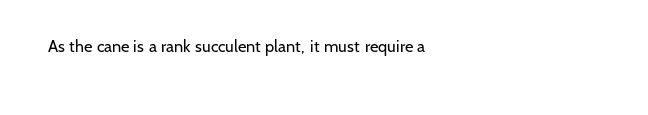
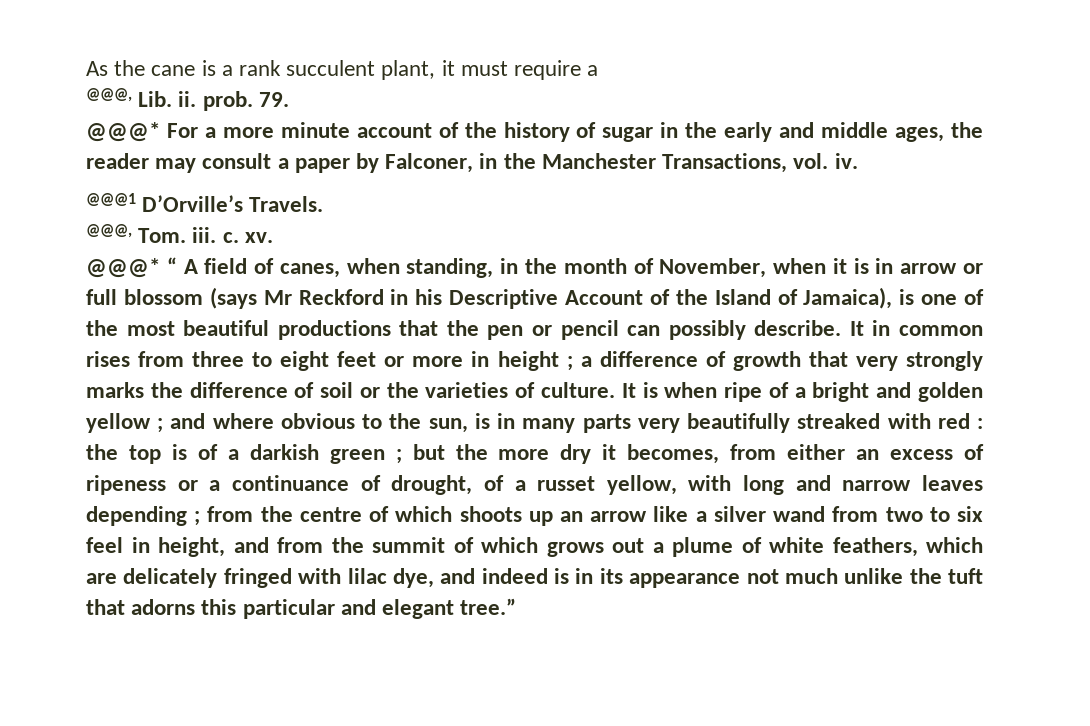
(426, 48) none -> [86,88,289,111] [86,122,984,142] [86,153,858,173] [86,193,324,212] [86,224,273,243] [86,257,984,278] [86,287,984,309] [86,320,983,340] [86,351,983,371] [86,382,984,402] [86,413,984,433] [86,444,985,464] [86,475,983,495] [86,506,983,526] [86,537,983,557] [86,568,983,588] [86,598,517,619] // @@@, Lib. ii. prob. 79. // @@@* For a more minute account of the history of sugar in the early and middle ages, the reader may consult a paper by Falconer, in the Manchester Transactions, vol. iv. // @@@1 D’Orville’s Travels. // @@@, Tom. iii. c. xv. // @@@* “ A field of canes, when standing, in the month of November, when it is in arrow or full blossom (says Mr Reckford in his Descriptive Account of the Island of Jamaica), is one of the most beautiful productions that the pen or pencil can possibly describe. It in common rises from three to eight feet or more in height ; a difference of growth that very strongly marks the difference of soil or the varieties of culture. It is when ripe of a bright and golden yellow ; and where obvious to the sun, is in many parts very beautifully streaked with red : the top is of a darkish green ; but the more dry it becomes, from either an excess of ripeness or a continuance of drought, of a russet yellow, with long and narrow leaves depending ; from the centre of which shoots up an arrow like a silver wand from two to six feel in height, and from the summit of which grows out a plume of white feathers, which are delicately fringed with lilac dye, and indeed is in its appearance not much unlike the tuft that adorns this particular and elegant tree.”

